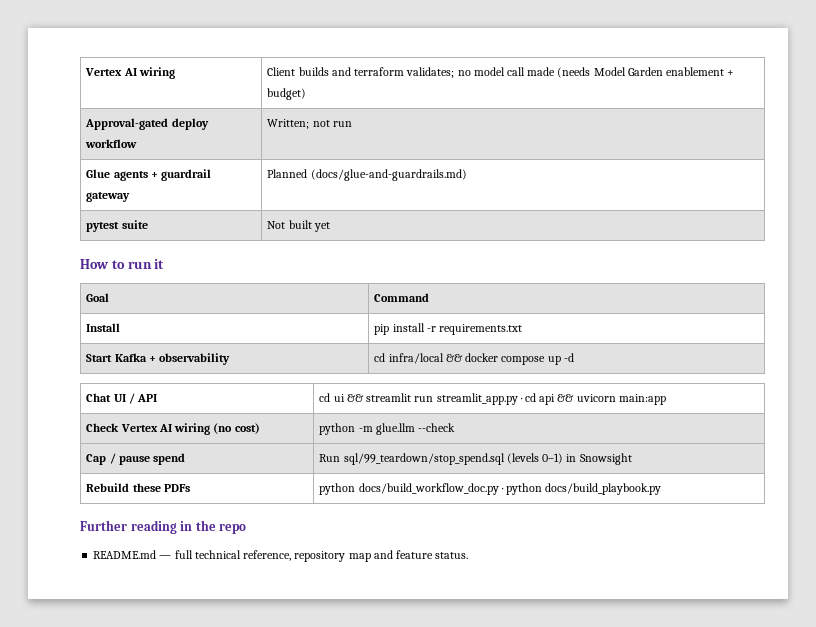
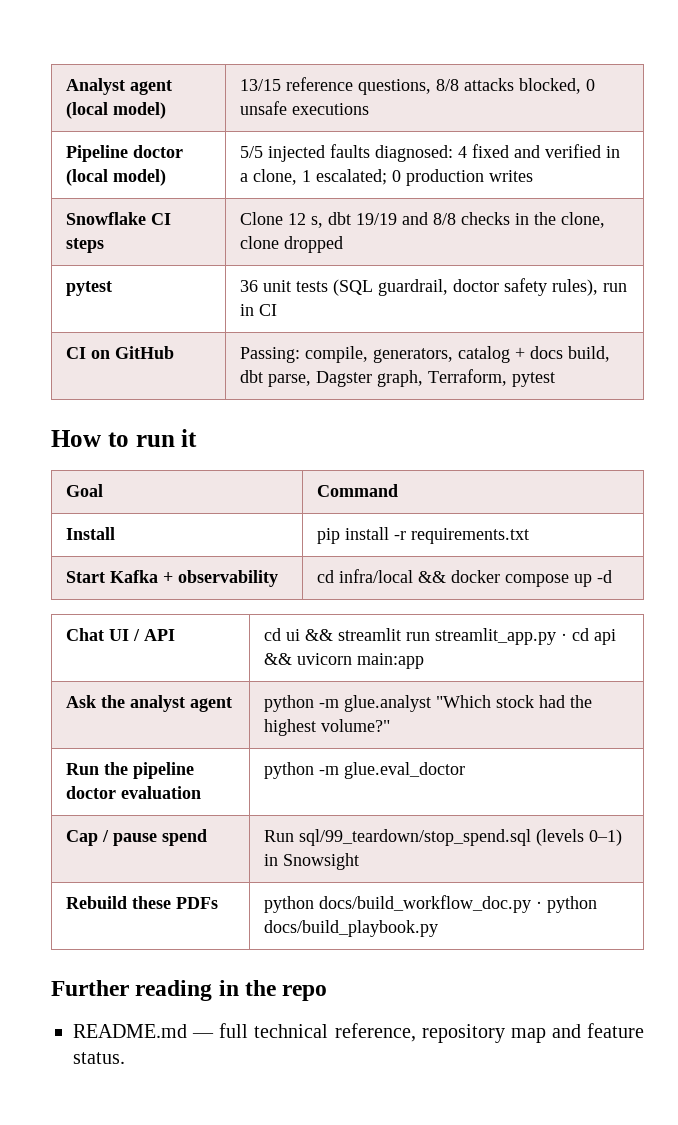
[85,67,175,79] [267,67,735,78] [267,88,307,100] [85,118,209,130] [85,139,138,148] [267,119,352,129] [86,169,212,181] [86,192,131,202] [267,169,467,181] [86,220,148,232] [267,220,330,232] Vertex AI wiring | Client builds and terraform validates; no model call made (needs Model Garden enablement + budget) // Approval-gated deploy workflow | Written; not run // Glue agents + guardrail gateway | Planned (docs/glue-and-guardrails.md) // pytest suite | Not built yet -> [66,78,173,95] [66,102,167,119] [240,77,596,95] [240,101,370,115] [66,145,184,162] [66,169,167,186] [240,144,621,162] [240,169,534,186] [66,212,172,225] [66,238,105,253] [240,212,606,228] [240,236,344,253] [66,281,113,296] [240,278,628,296] [240,304,278,316] [66,346,175,359] [240,346,611,363] [240,369,556,387] Analyst agent (local model) | 13/15 reference questions, 8/8 attacks blocked, 0 unsafe executions // Pipeline doctor (local model) | 5/5 injected faults diagnosed: 4 fixed and verified in a clone, 1 escalated; 0 production writes // Snowflake CI steps | Clone 12 s, dbt 19/19 and 8/8 checks in the clone, clone dropped // pytest | 36 unit tests (SQL guardrail, doctor safety rules), run in CI // CI on GitHub | Passing: compile, generators, catalog + docs build, dbt parse, Dagster graph, Terraform, pytest
[86,423,260,435] [319,423,456,435] Check Vertex AI wiring (no cost) | python -m glue.llm --check -> [66,695,233,712] [264,695,593,712] [264,719,391,736] [66,762,195,779] [66,786,202,799] [264,762,466,779] Ask the analyst agent | python -m glue.analyst "Which stock had the highest volume?" // Run the pipeline doctor evaluation | python -m glue.eval_doctor

